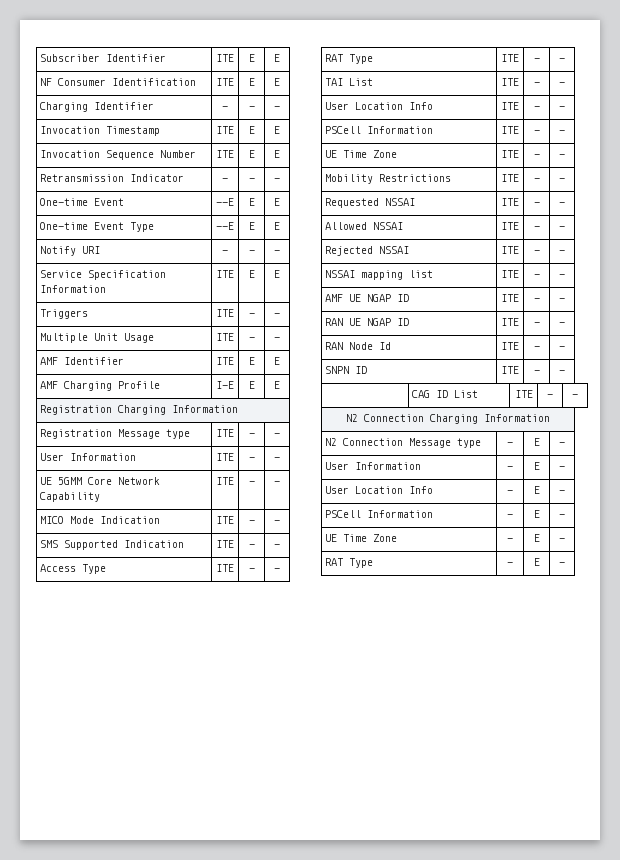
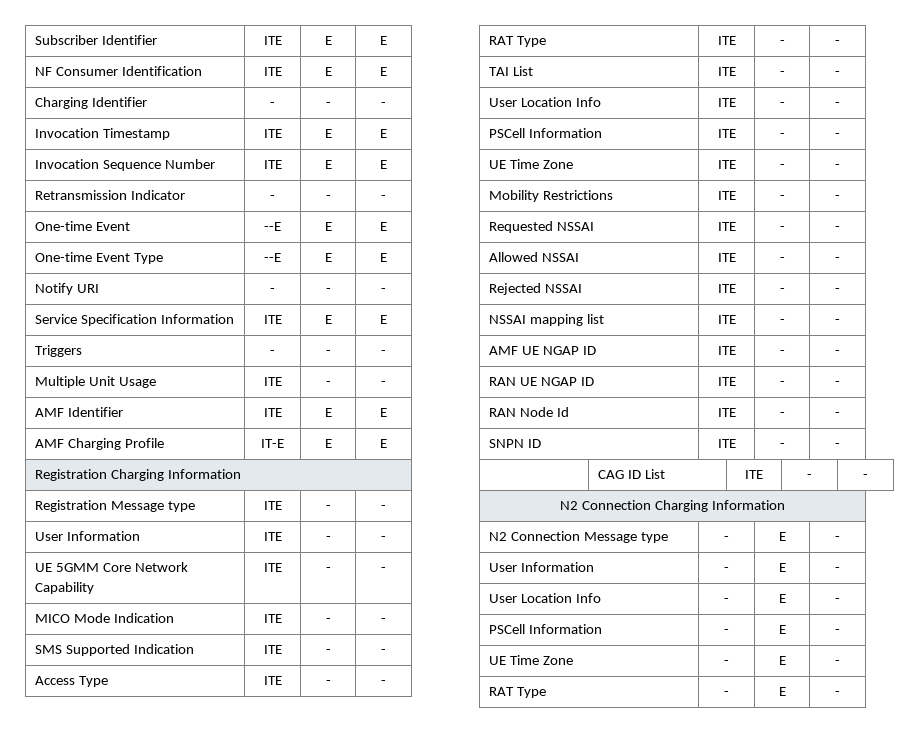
[216,309,234,317] ITE -> [270,350,275,355] -
[216,381,234,389] I-E -> [261,439,284,448] IT-E

